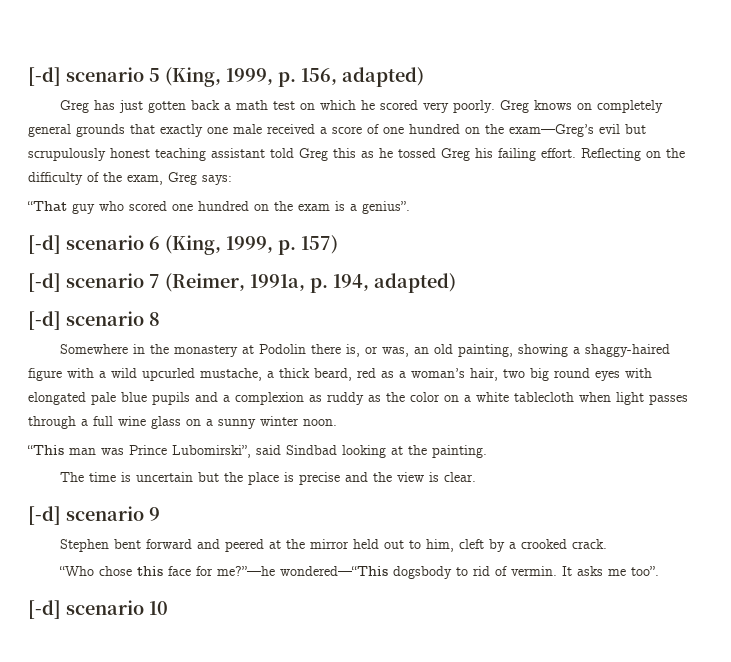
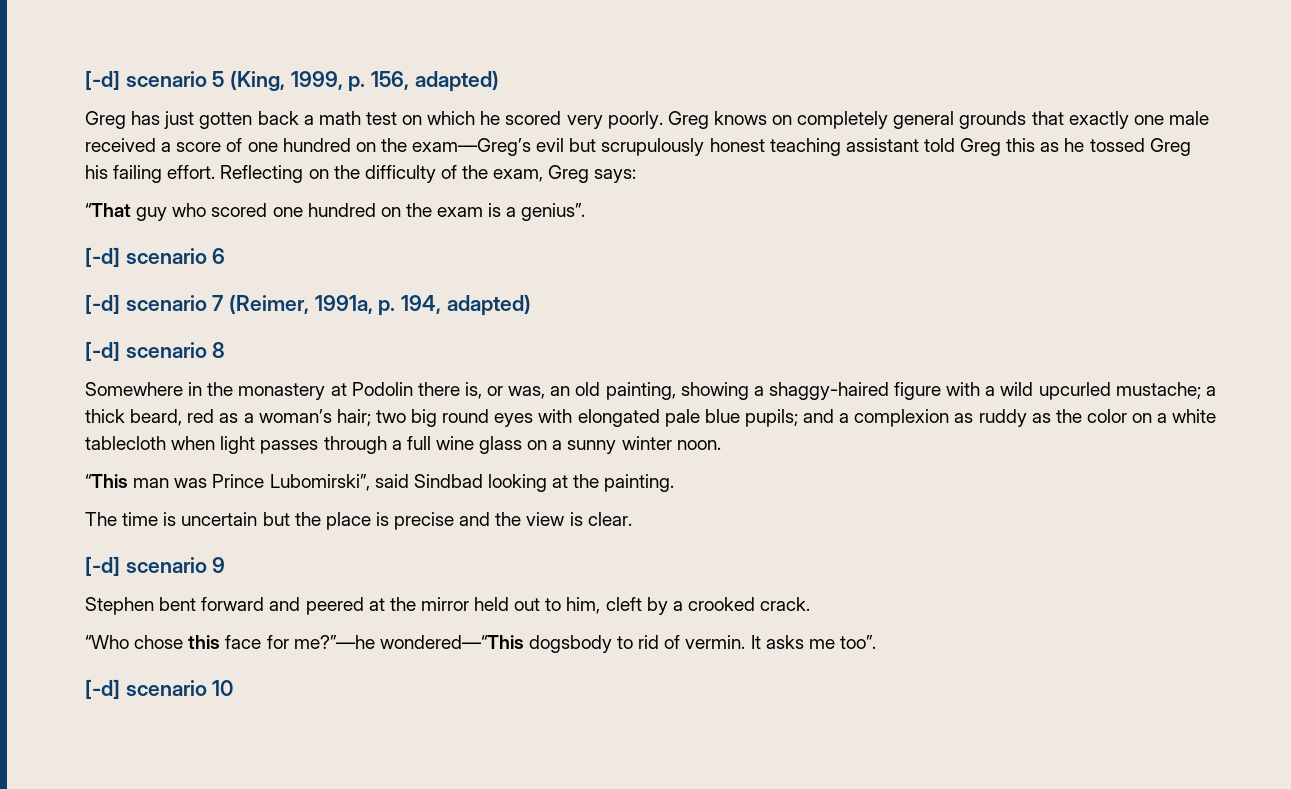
[165,235,338,255] (King, 1999, p. 157) -> (226, 256) none
[200,368,262,381] mustache, -> [1115,382,1201,399] mustache;
[470,368,498,381] hair, -> [336,409,371,426] hair;
[152,392,190,405] pupils -> [744,409,798,427] pupils;

